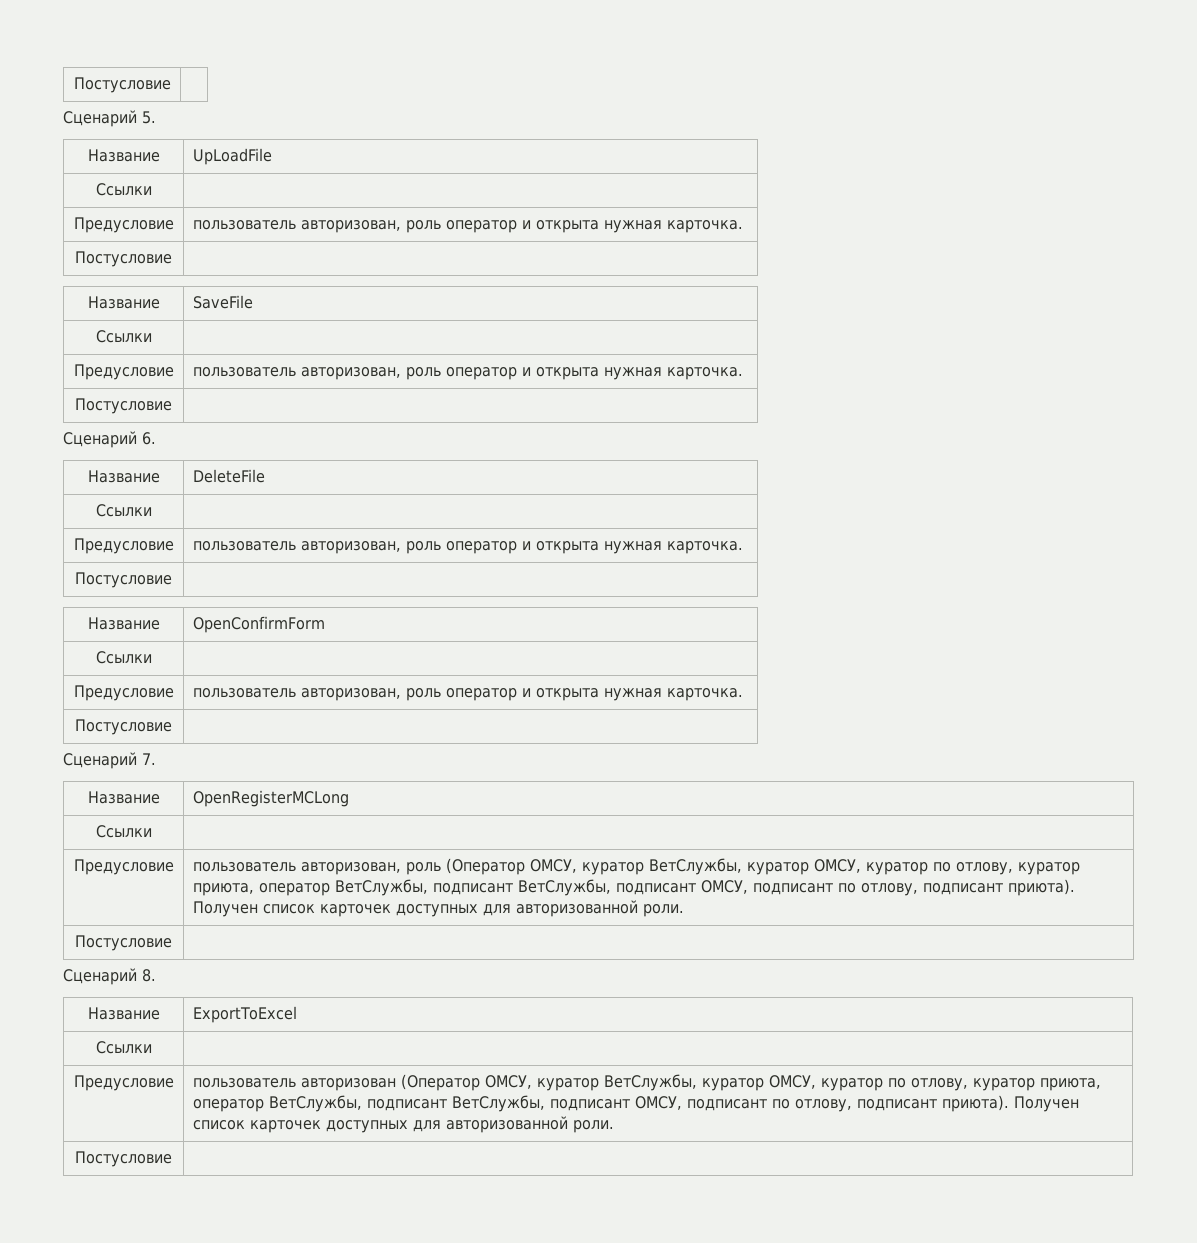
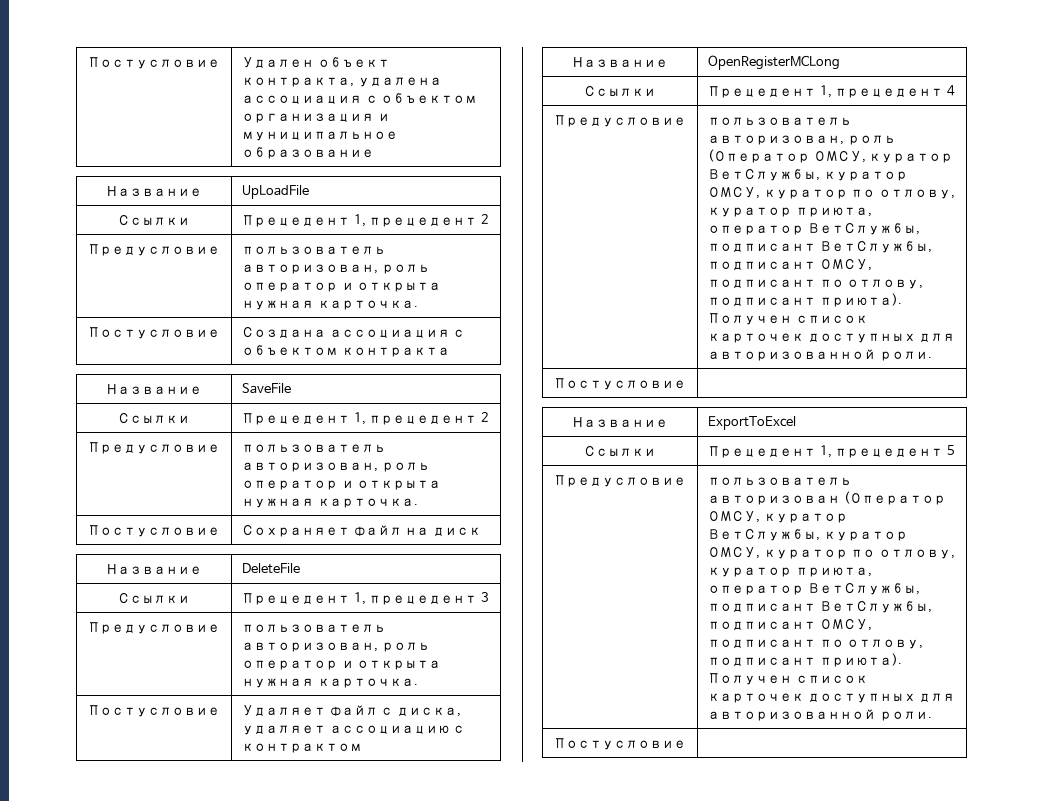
[73,77,171,93] [63,110,156,127] Постусловие | // Сценарий 5. -> [88,57,220,69] [242,57,390,68] [242,77,442,87] [242,93,478,104] [242,113,390,123] [242,131,399,141] [242,147,375,159] Постусловие | Удален объект контракта, удалена ассоциация с объектом организация и муниципальное образование
(152, 189) none -> [242,214,489,227] Прецедент 1, прецедент 2
(172, 259) none -> [242,327,466,338] [242,345,450,357] Создана ассоциация с объектом контракта
(152, 336) none -> [242,412,489,425] Прецедент 1, прецедент 2
[63,431,156,448] // Сценарий 6. -> [242,525,481,537] Сохраняет файл на диск
(152, 510) none -> [242,592,489,605] Прецедент 1, прецедент 3
[87,617,160,630] [192,616,325,633] [95,651,152,664] [73,685,174,701] [192,688,743,701] [75,719,172,735] [63,752,156,769] // Название | OpenConfirmForm // Ссылки | // Предусловие | пользователь авторизован, роль оператор и открыта нужная карточка. // Постусловие | // Сценарий 7. -> [242,705,461,717] [242,725,466,735] [242,743,363,753] Удаляет файл с диска, удаляет ассоциацию с контрактом
(152, 831) none -> [708,85,955,98] Прецедент 1, прецедент 4
[63,968,156,985] // Сценарий 8. -> (686, 384) none
(152, 1047) none -> [708,445,955,458] Прецедент 1, прецедент 5

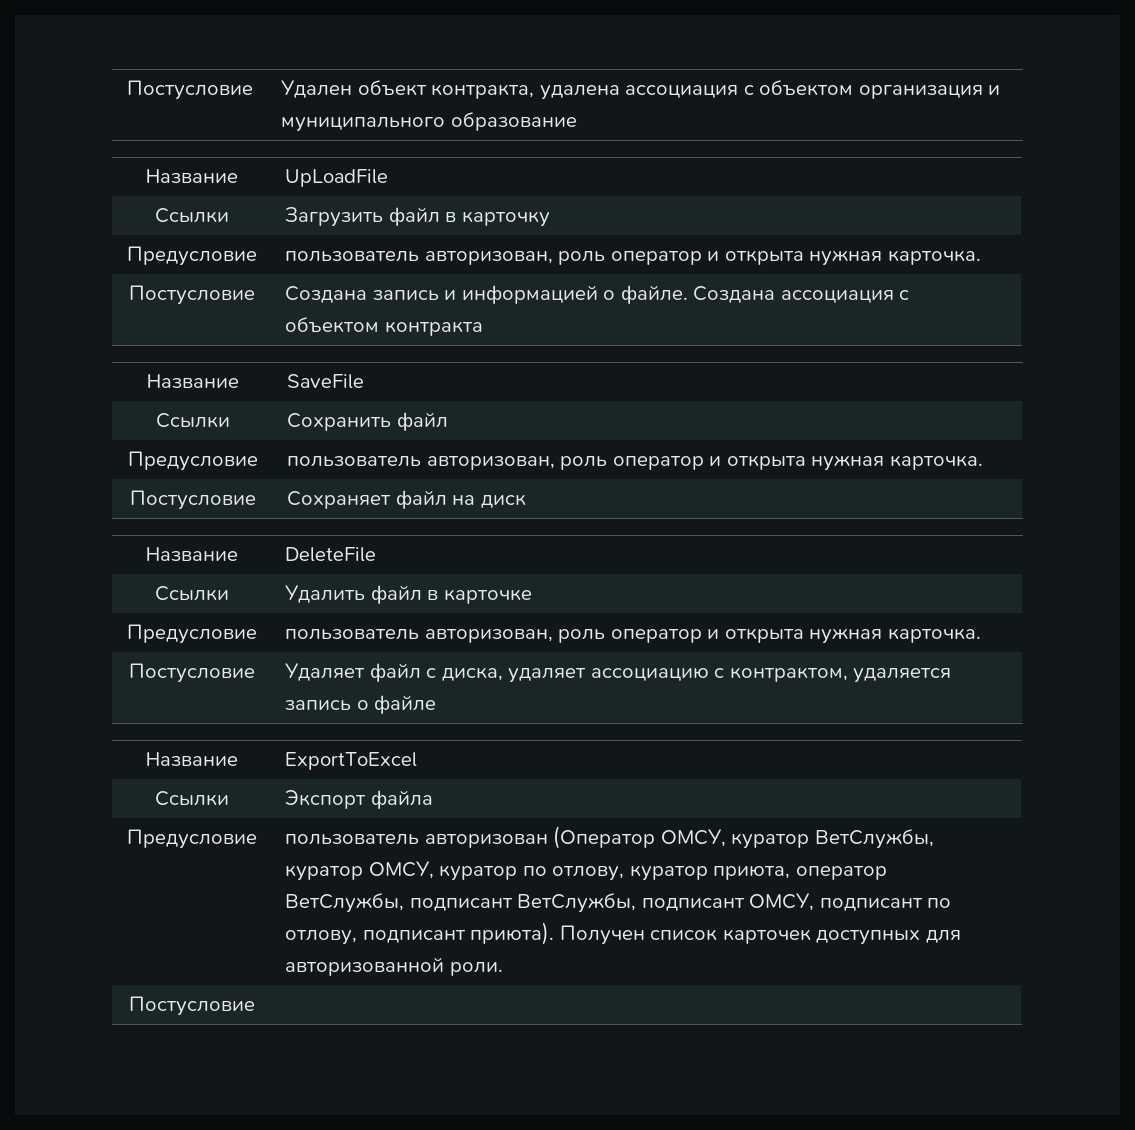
[242,131,399,141] муниципальное -> [281,117,446,132] муниципального
[242,214,489,227] Прецедент 1, прецедент 2 -> [285,207,550,227] Загрузить файл в карточку
(327, 332) none -> [372,285,776,304] запись и информацией о файле. Создана
[242,412,489,425] Прецедент 1, прецедент 2 -> [287,412,448,431] Сохранить файл
[242,592,489,605] Прецедент 1, прецедент 3 -> [285,585,532,604] Удалить файл в карточке
[242,743,363,753] [572,57,668,68] [708,55,841,70] [584,86,656,97] [708,85,955,98] [554,115,686,127] [708,117,853,126] [708,135,896,145] [708,149,954,163] [708,169,908,181] [708,187,955,199] [708,207,872,217] [708,223,920,235] [708,241,932,253] [708,259,872,271] [708,279,924,289] [708,293,902,307] [708,313,868,325] [708,333,956,343] [708,349,932,361] [554,378,686,390] контрактом // Название | OpenRegisterMCLong // Ссылки | Прецедент 1, прецедент 4 // Предусловие | пользователь авторизован, роль (Оператор ОМСУ, куратор ВетСлужбы, куратор ОМСУ, куратор по отлову, куратор приюта, оператор ВетСлужбы, подписант ВетСлужбы, подписант ОМСУ, подписант по отлову, подписант приюта). Получен список карточек доступных для авторизованной роли. // Постусловие | -> [729,667,952,683] [285,695,437,714] контрактом, удаляется запись о файле
[708,445,955,458] Прецедент 1, прецедент 5 -> [285,790,433,809] Экспорт файла

